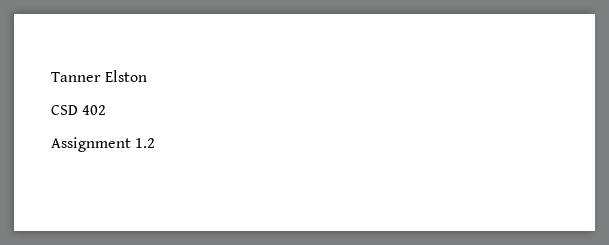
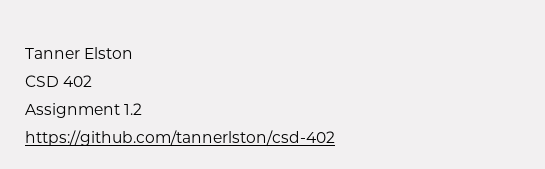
(156, 143) none -> [25,130,335,146] // https://github.com/tannerlston/csd-402

